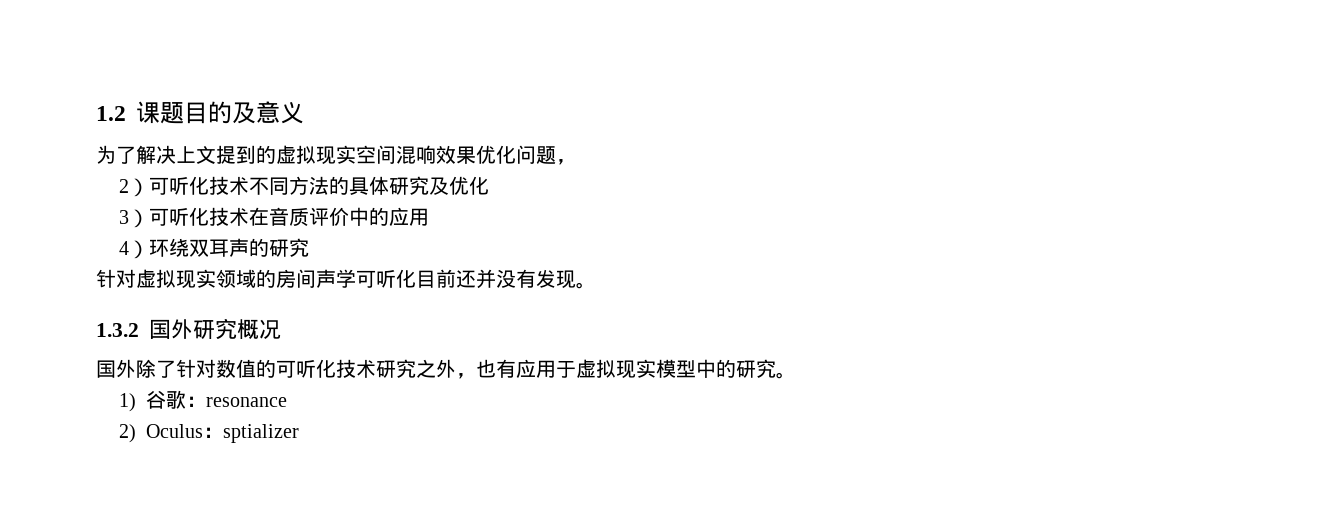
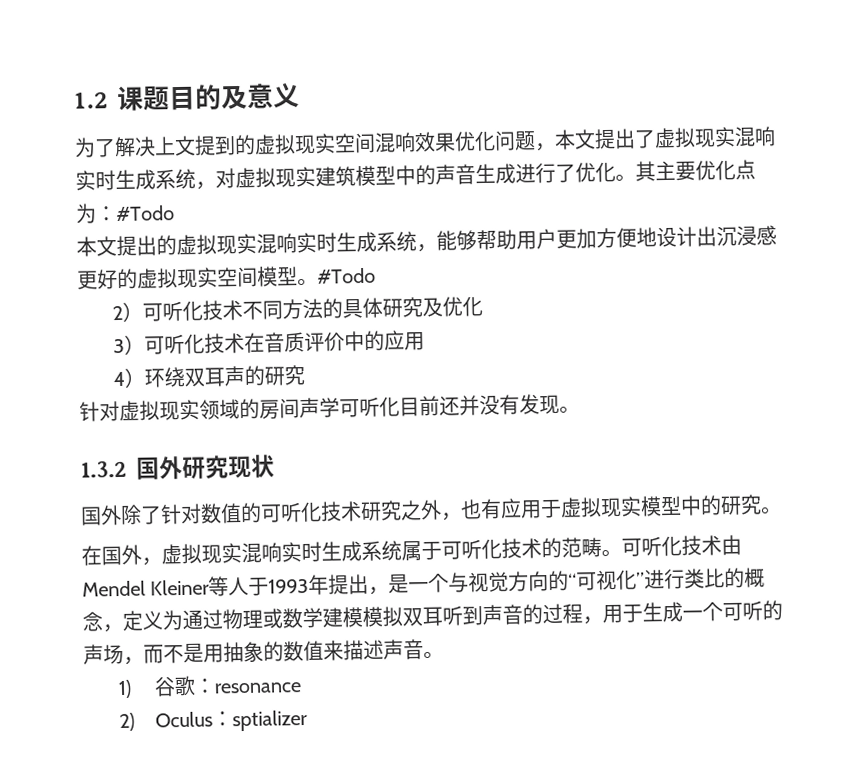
(576, 162) none -> [554,126,776,150] [75,159,756,191] [75,203,175,224] [76,225,777,257] [77,266,376,290] 本文提出了虚拟现实混响实时生成系统，对虚拟现实建筑模型中的声音生成进行了优化。其主要优化点为：#Todo // 本文提出的虚拟现实混响实时生成系统，能够帮助用户更加方便地设计出沉浸感更好的虚拟现实空间模型。#Todo
[237,319,281,339] 概况 -> [228,454,275,479] 现状
(796, 375) none -> [81,534,742,566] [82,567,766,597] [82,600,783,633] [83,639,444,665] // 在国外，虚拟现实混响实时生成系统属于可听化技术的范畴。可听化技术由Mendel Kleiner等人于1993年提出，是一个与视觉方向的“可视化”进行类比的概念，定义为通过物理或数学建模模拟双耳听到声音的过程，用于生成一个可听的声场，而不是用抽象的数值来描述声音。

